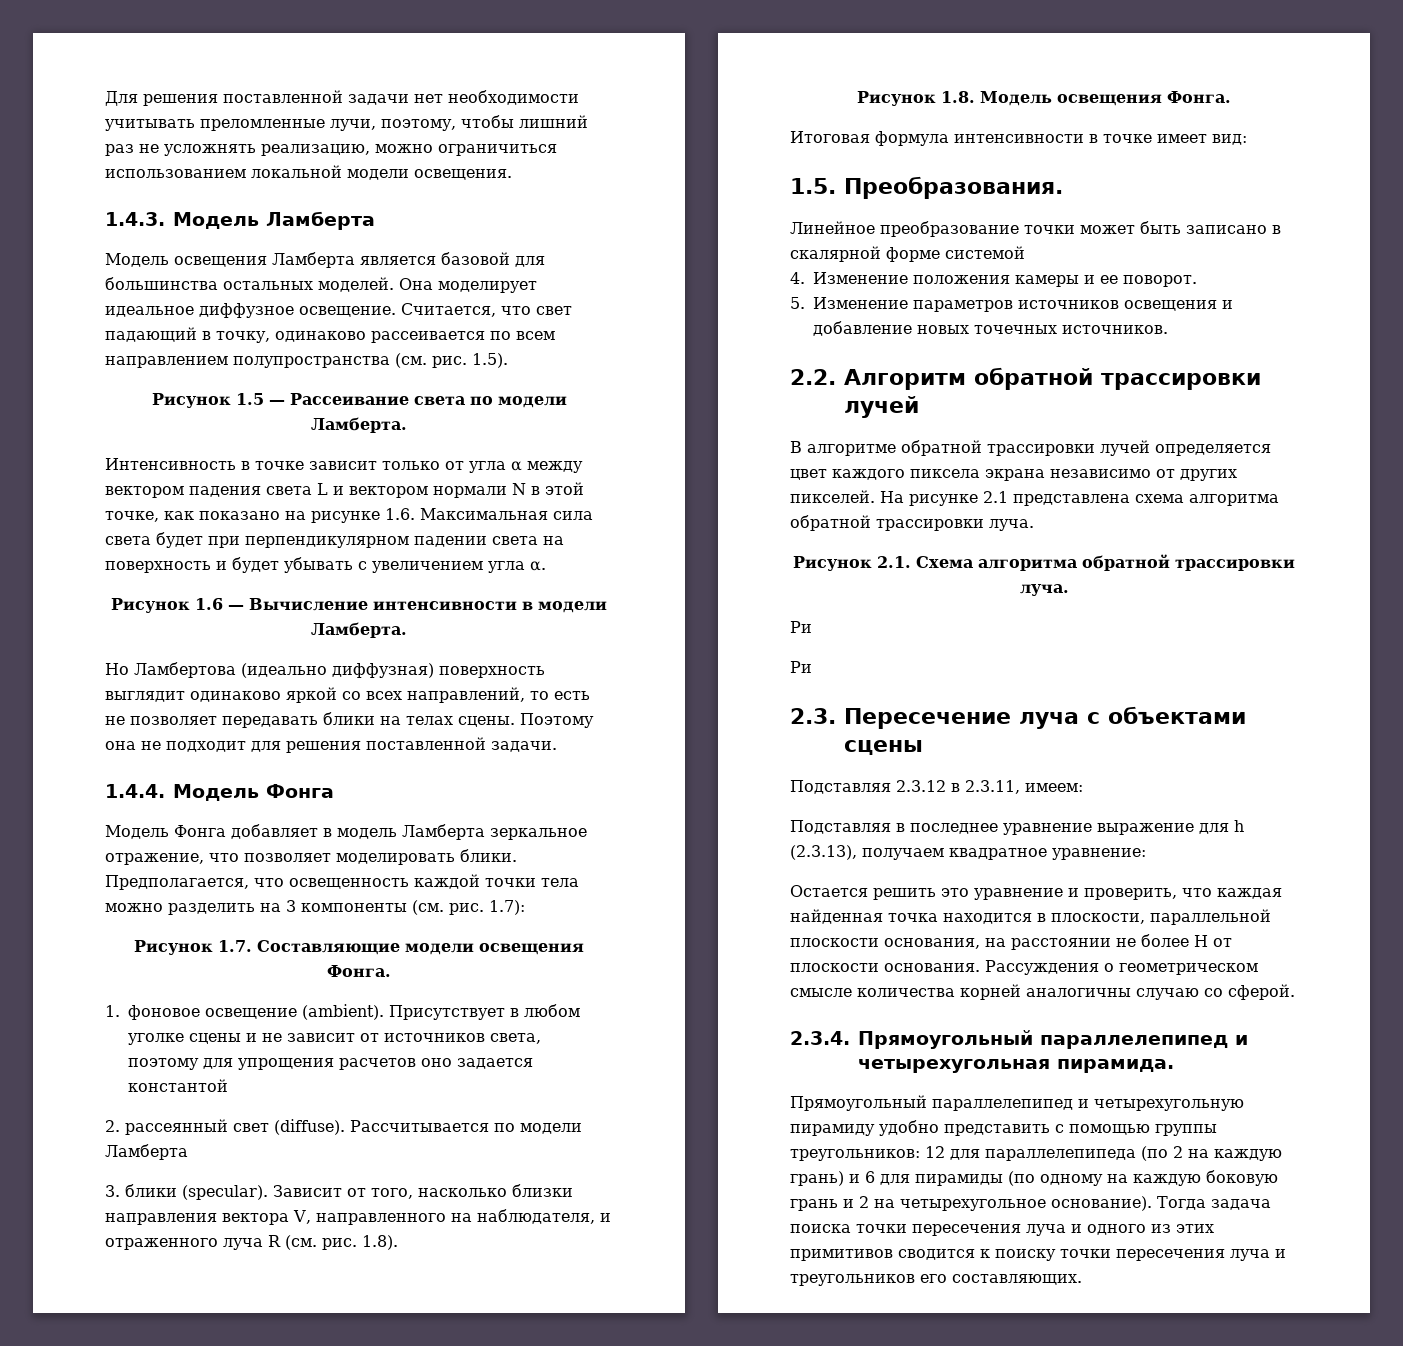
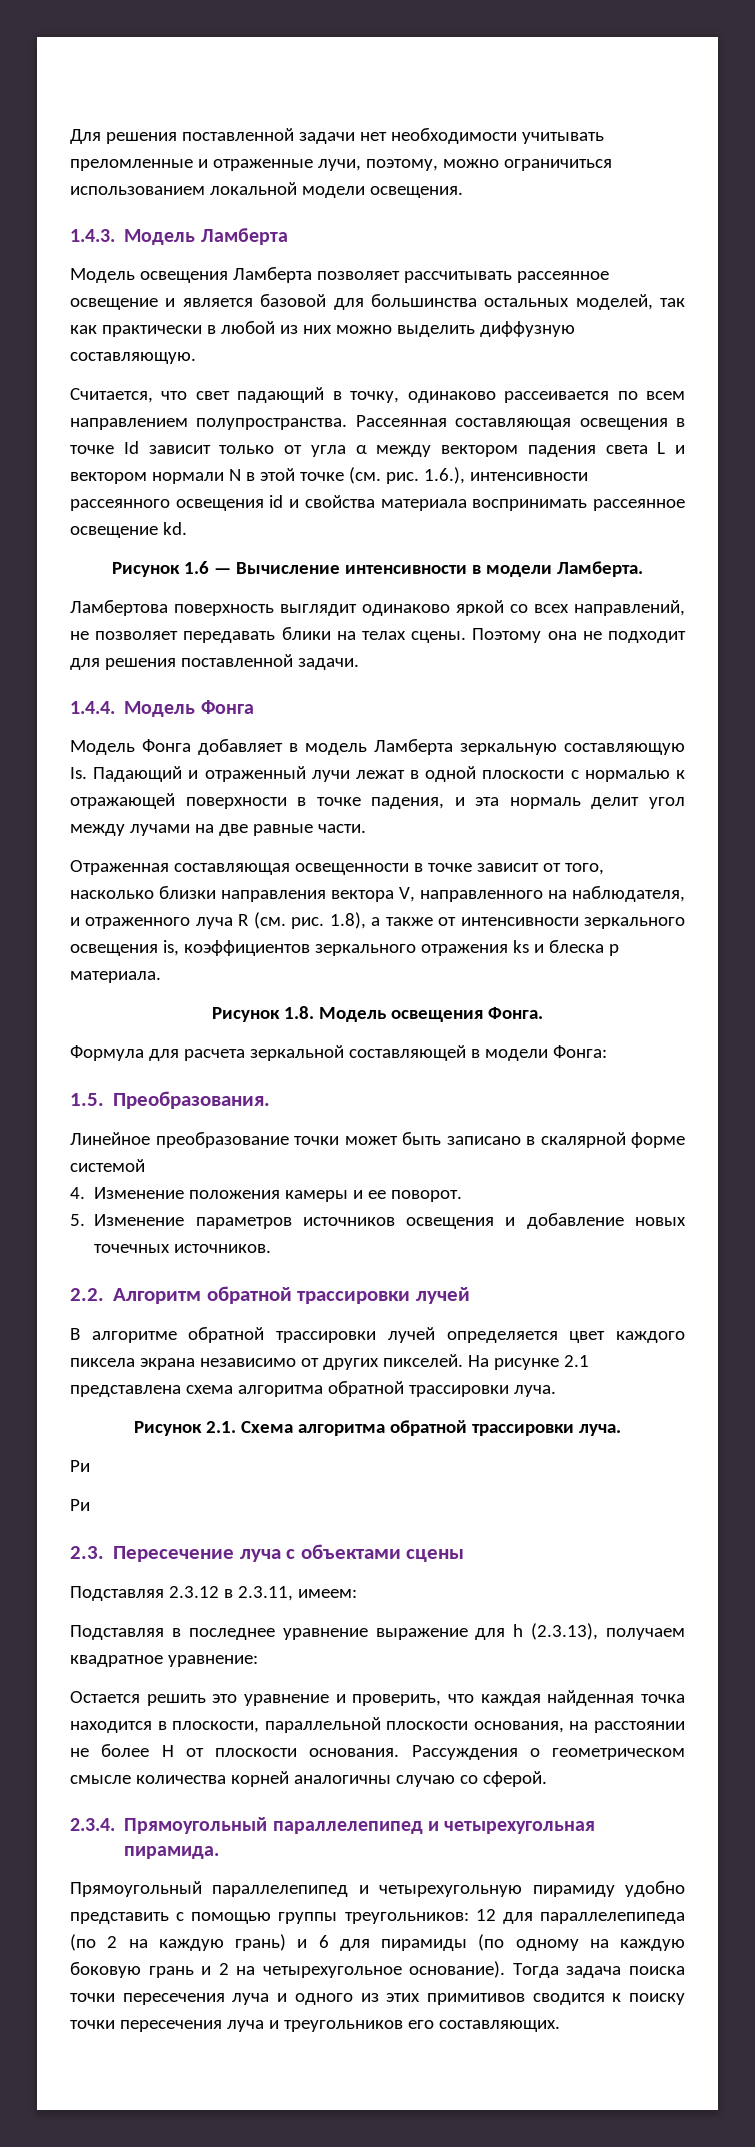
[330,115,588,131] [105,144,370,156] лучи, поэтому, чтобы лишний раз не усложнять реализацию, -> [197,159,438,171] и отраженные лучи, поэтому,
(355, 260) none -> [316,271,609,283] [70,298,176,310] позволяет рассчитывать рассеянное освещение и
[318,277,537,293] [105,303,396,318] моделей. Она моделирует идеальное диффузное освещение. -> [575,294,685,310] [70,321,575,337] [70,352,196,364] моделей, так как практически в любой из них можно выделить диффузную составляющую. //
[233,353,508,368] [151,393,567,408] [311,417,407,433] [105,458,304,470] полупространства (см. рис. 1.5). // Рисунок 1.5 — Рассеивание света по модели Ламберта. // Интенсивность в точке -> [196,415,685,430] [70,441,139,454] полупространства. Рассеянная составляющая освещения в точке Id
[105,508,593,523] [105,532,564,548] [105,557,546,573] точке, как показано на рисунке 1.6. Максимальная сила света будет при перпендикулярном падении света на поверхность и будет убывать с увеличением угла α. -> [299,467,588,484] [70,495,685,511] [70,522,187,538] точке (см. рис. 1.6.), интенсивности рассеянного освещения id и свойства материала воспринимать рассеянное освещение kd.
[105,662,434,678] Но Ламбертова (идеально диффузная) -> [70,600,168,616] Ламбертова
[530,691,590,700] то есть -> (685, 608) none
[490,828,587,840] [105,849,517,865] [105,874,579,890] [105,900,525,915] [134,940,584,955] [327,965,391,977] [105,1004,580,1020] [128,1033,541,1045] [128,1058,533,1070] [128,1079,228,1092] [105,1119,582,1135] [105,1144,188,1160] [105,1184,342,1200] зеркальное отражение, что позволяет моделировать блики. Предполагается, что освещенность каждой точки тела можно разделить на 3 компоненты (см. рис. 1.7): // Рисунок 1.7. Составляющие модели освещения Фонга. // 1. фоновое освещение (ambient). Присутствует в любом уголке сцены и не зависит от источников света, поэтому для упрощения расчетов оно задается константой // 2. рассеянный свет (diffuse). Рассчитывается по модели Ламберта // 3. блики (specular). Зависит -> [460,743,685,755] [70,766,685,782] [70,793,685,809] [70,824,366,836] [70,860,539,875] зеркальную составляющую Is. Падающий и отраженный лучи лежат в одной плоскости с нормалью к отражающей поверхности в точке падения, и эта нормаль делит угол между лучами на две равные части. // Отраженная составляющая освещенности в точке зависит
[362,1235,398,1250] 1.8). -> [329,912,685,929] [70,940,619,956] [70,971,161,983] 1.8), а также от интенсивности зеркального освещения is, коэффициентов зеркального отражения ks и блеска p материала.
[790,131,1247,146] Итоговая формула интенсивности в точке имеет вид: -> [70,1045,607,1061] Формула для расчета зеркальной составляющей в модели Фонга:

